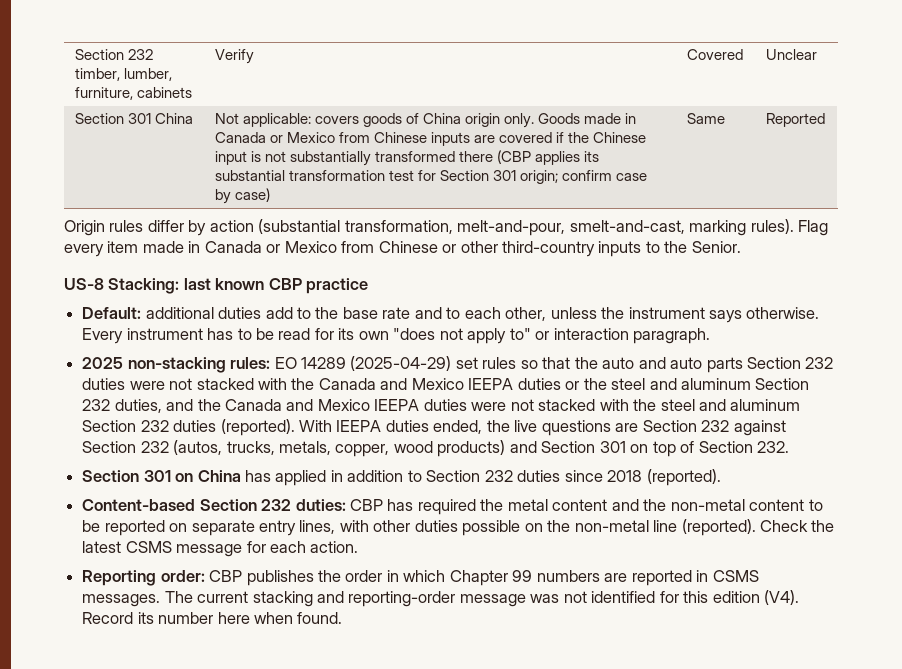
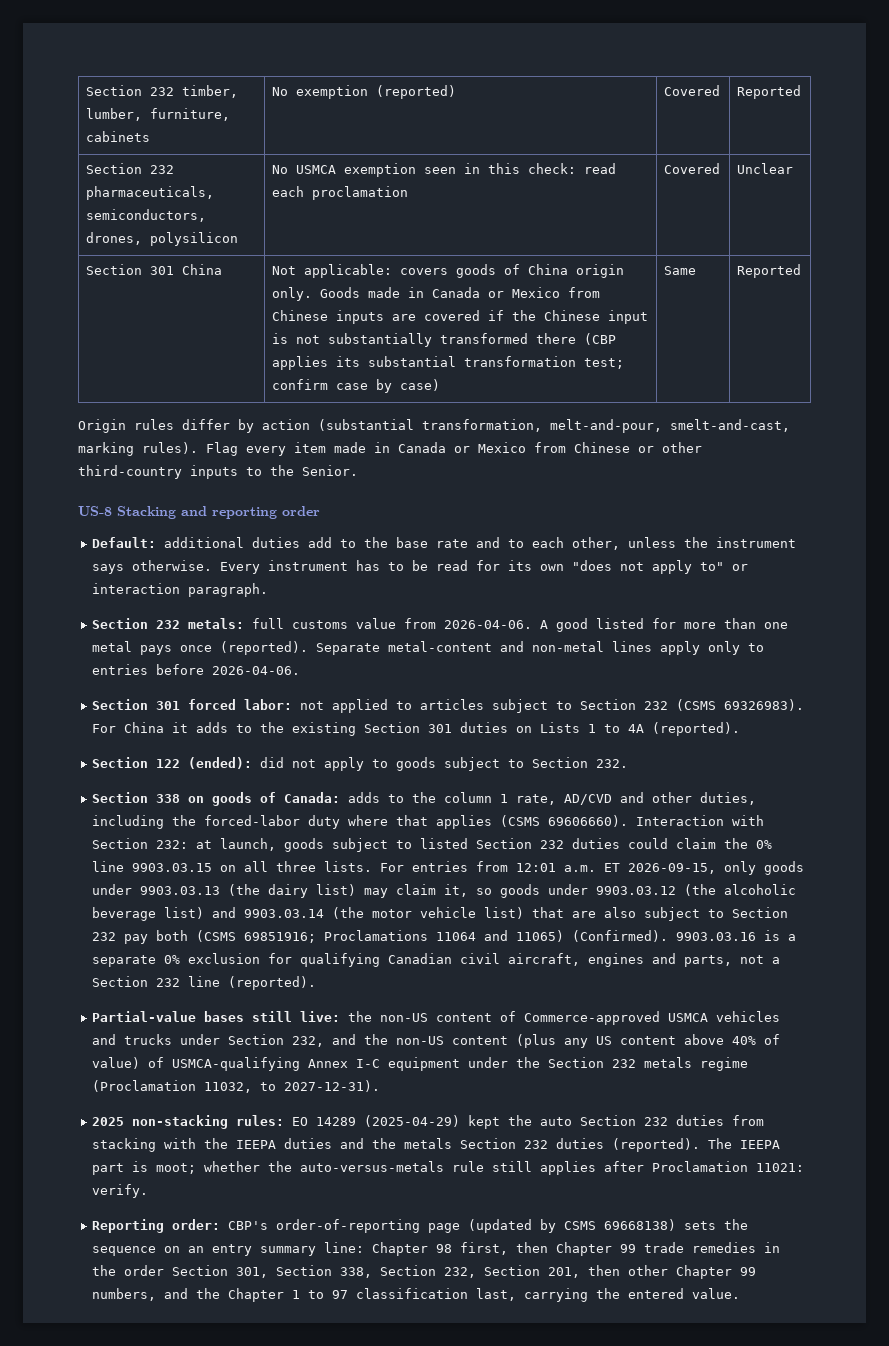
[214,49,254,64] Verify -> [271,85,456,99] [663,85,720,96] [736,85,801,99] [85,163,174,174] [85,186,214,200] [85,209,206,222] [85,232,238,246] [271,163,616,177] [271,186,408,200] No exemption (reported) | Covered | Reported // Section 232 pharmaceuticals, semiconductors, drones, polysilicon | No USMCA exemption seen in this check: read each proclamation
[388,170,559,184] test for Section 301 origin; -> [583,358,624,369] test;
[108,278,369,294] Stacking: last known CBP practice -> [117,506,320,519] Stacking and reporting order
(710, 336) none -> [92,618,789,632] [92,641,765,655] [92,664,301,675] [92,699,805,713] [92,722,741,736] [92,757,629,771] [92,792,757,806] [92,815,765,829] [92,838,773,852] [92,861,805,875] [92,884,797,898] [92,907,789,921] [92,930,797,944] [92,953,781,967] [92,976,317,990] [92,1011,781,1025] [92,1034,781,1048] [92,1057,749,1071] [92,1080,381,1093] // Section 232 metals: full customs value from 2026-04-06. A good listed for more than one metal pays once (reported). Separate metal-content and non-metal lines apply only to entries before 2026-04-06. // Section 301 forced labor: not applied to articles subject to Section 232 (CSMS 69326983). For China it adds to the existing Section 301 duties on Lists 1 to 4A (reported). // Section 122 (ended): did not apply to goods subject to Section 232. // Section 338 on goods of Canada: adds to the column 1 rate, AD/CVD and other duties, including the forced-labor duty where that applies (CSMS 69606660). Interaction with Section 232: at launch, goods subject to listed Section 232 duties could claim the 0% line 9903.03.15 on all three lists. For entries from 12:01 a.m. ET 2026-09-15, only goods under 9903.03.13 (the dairy list) may claim it, so goods under 9903.03.12 (the alcoholic beverage list) and 9903.03.14 (the motor vehicle list) that are also subject to Section 232 pay both (CSMS 69851916; Proclamations 11064 and 11065) (Confirmed). 9903.03.16 is a separate 0% exclusion for qualifying Canadian civil aircraft, engines and parts, not a Section 232 line (reported). // Partial-value bases still live: the non-US content of Commerce-approved USMCA vehicles and trucks under Section 232, and the non-US content (plus any US content above 40% of value) of USMCA-qualifying Annex I-C equipment under the Section 232 metals regime (Proclamation 11032, to 2027-12-31).
[455,357,834,373] [82,378,810,390] [82,399,801,413] [82,419,786,436] [82,440,789,457] [82,469,721,486] [82,499,823,515] [82,519,835,536] [82,541,359,557] [82,570,759,586] [82,590,800,607] [82,612,343,624] set rules so that the auto and auto parts Section 232 duties were not stacked with the Canada and Mexico IEEPA duties or the steel and aluminum Section 232 duties, and the Canada and Mexico IEEPA duties were not stacked with the steel and aluminum Section 232 duties (reported). With IEEPA duties ended, the live questions are Section 232 against Section 232 (autos, trucks, metals, copper, wood products) and Section 301 on top of Section 232. // Section 301 on China has applied in addition to Section 232 duties since 2018 (reported). // Content-based Section 232 duties: CBP has required the metal content and the non-metal content to be reported on separate entry lines, with other duties possible on the non-metal line (reported). Check the latest CSMS message for each action. // Reporting order: CBP publishes the order in which Chapter 99 numbers are reported in CSMS messages. The current stacking and reporting-order message was not identified for this edition (V4). Record its number here when found. -> [468,1115,765,1129] [92,1138,781,1152] [92,1161,805,1175] [92,1184,149,1198] [92,1219,749,1233] [92,1242,781,1256] [92,1265,757,1279] [92,1288,741,1302] kept the auto Section 232 duties from stacking with the IEEPA duties and the metals Section 232 duties (reported). The IEEPA part is moot; whether the auto-versus-metals rule still applies after Proclamation 11021: verify. // Reporting order: CBP's order-of-reporting page (updated by CSMS 69668138) sets the sequence on an entry summary line: Chapter 98 first, then Chapter 99 trade remedies in the order Section 301, Section 338, Section 232, Section 201, then other Chapter 99 numbers, and the Chapter 1 to 97 classification last, carrying the entered value.

